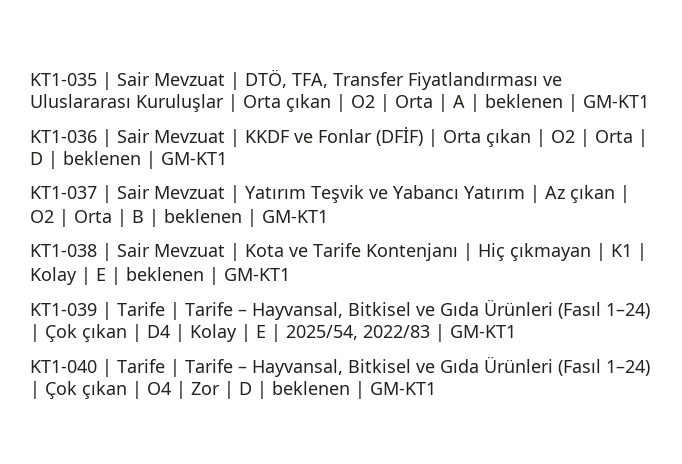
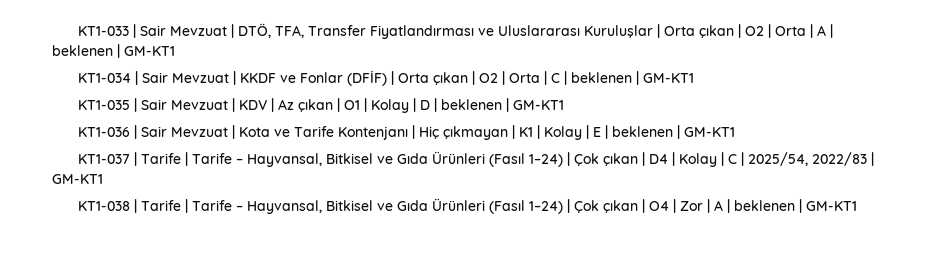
[30,73,97,86] KT1-035 -> [77,26,129,36] KT1-033
[30,130,97,143] KT1-036 -> [77,73,131,83] KT1-034
(648, 138) none -> [550,71,694,85] [77,98,416,113] C | beklenen | GM-KT1 // KT1-035 | Sair Mevzuat | KDV | Az çıkan | O1 | Kolay |
[30,185,630,203] [30,209,328,227] [30,244,97,257] KT1-037 | Sair Mevzuat | Yatırım Teşvik ve Yabancı Yatırım | Az çıkan | O2 | Orta | B | beklenen | GM-KT1 // KT1-038 -> [77,127,130,137] KT1-036
[30,303,97,316] KT1-039 -> [77,154,130,164] KT1-037
[256,325,266,338] E -> [727,154,737,164] C
[30,360,97,373] KT1-040 -> [77,201,130,211] KT1-038
[239,382,252,395] D -> [713,200,723,211] A

